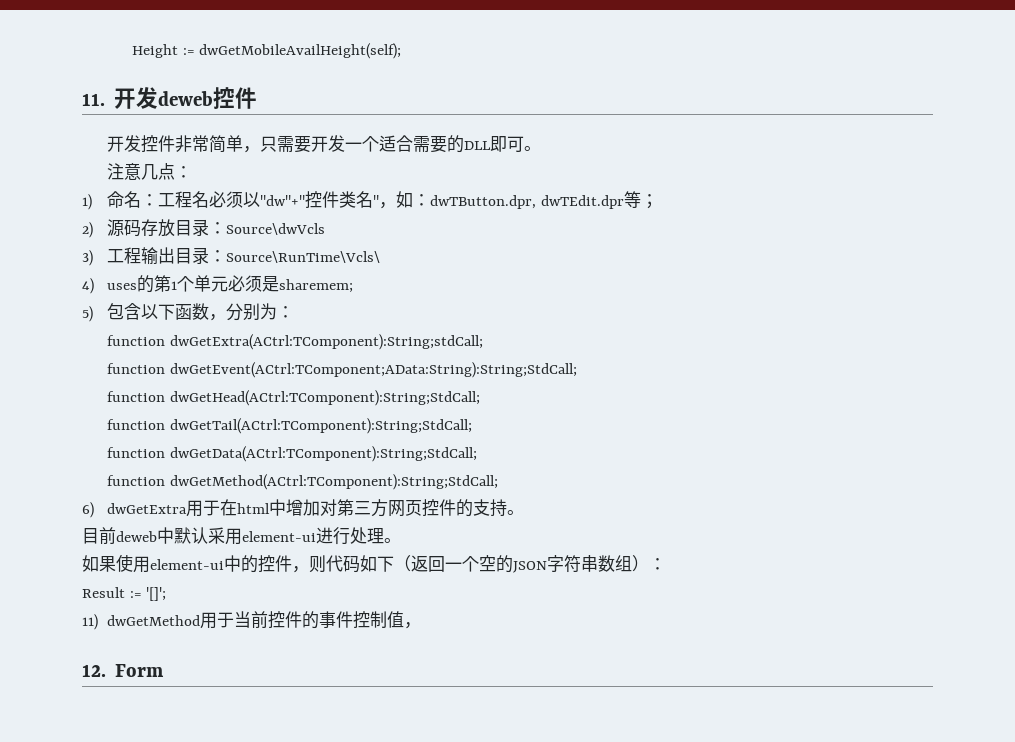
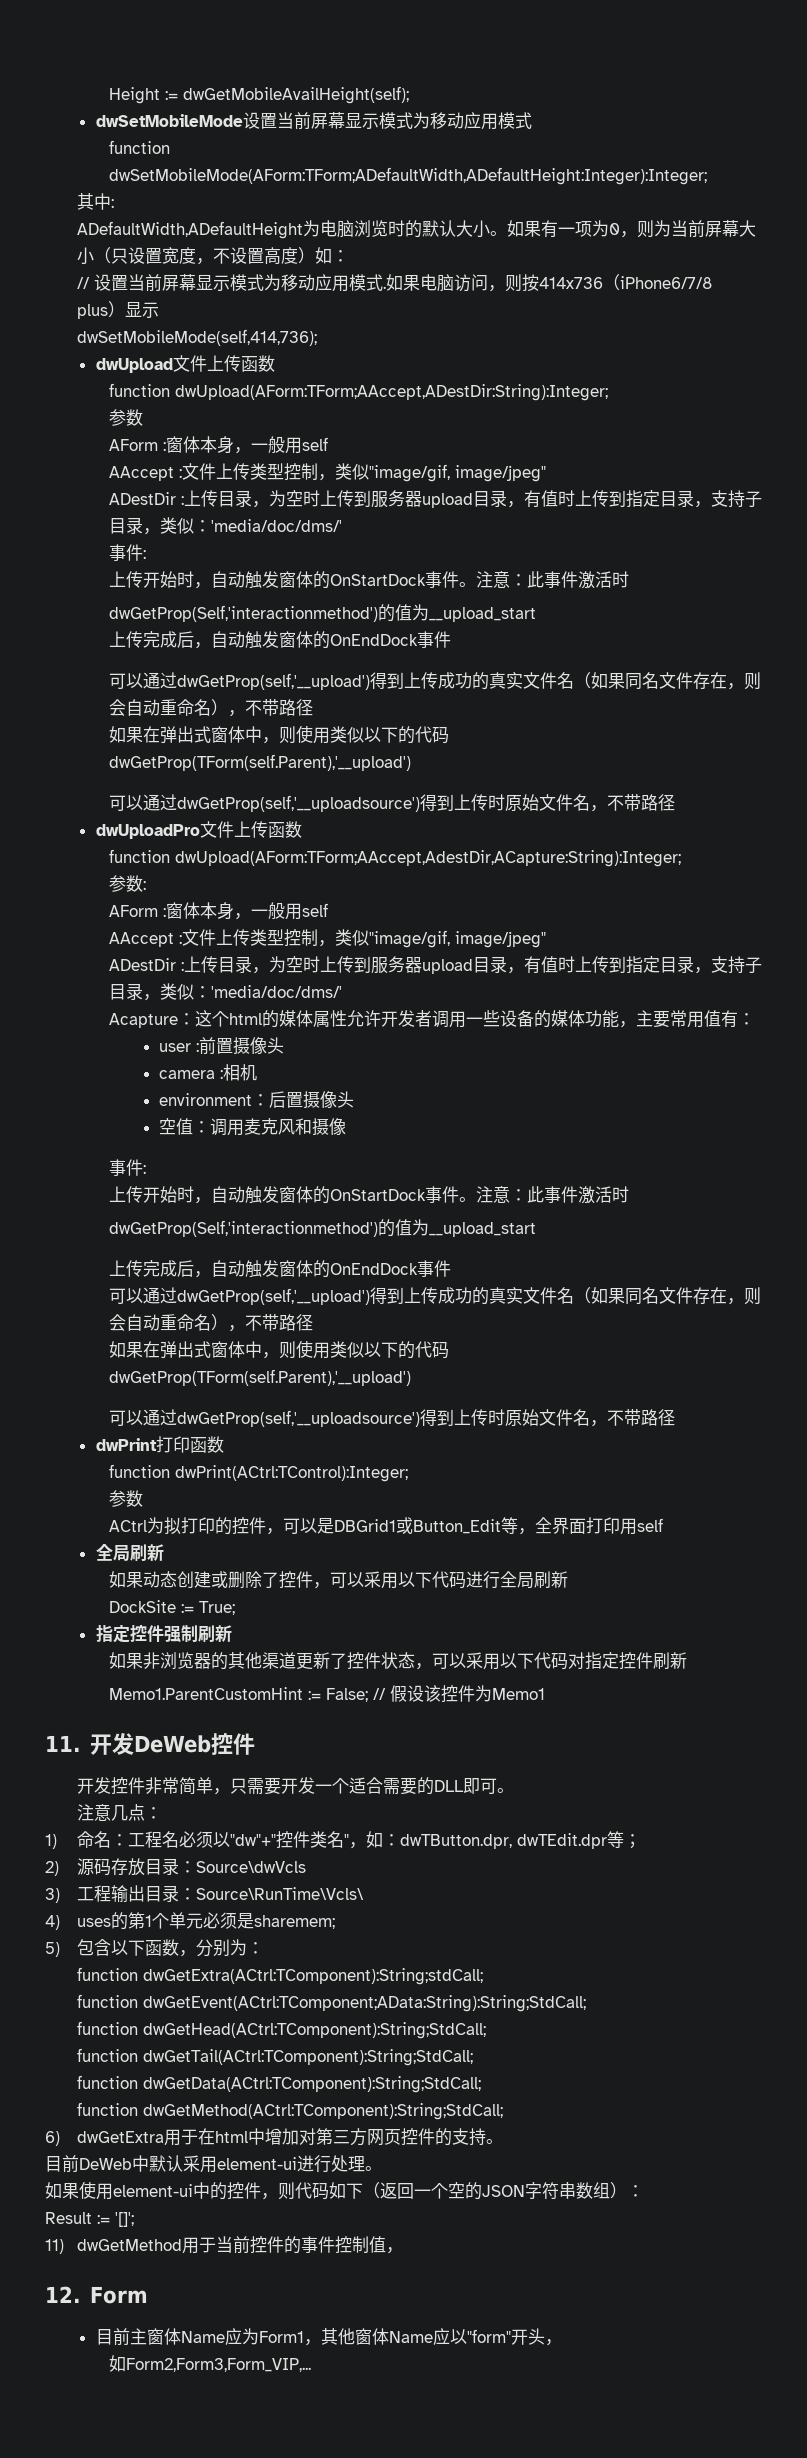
(402, 51) none -> [95,112,532,130] [108,140,170,154] [108,167,707,185] [76,193,114,210] [76,220,756,239] [76,247,349,265] [76,274,712,292] [76,301,159,319] [76,329,317,346] [95,355,275,373] [108,383,608,401] [108,409,143,426] [108,436,328,454] [108,463,546,482] [108,490,762,508] [108,517,342,535] [108,544,146,561] [108,571,629,589] [108,604,536,622] [108,631,451,649] [108,672,761,690] [108,699,313,717] [108,725,449,744] [108,754,411,771] [108,794,675,812] [95,821,302,839] [108,849,681,867] [108,875,146,892] [108,902,328,920] [108,929,546,948] [108,956,762,974] [108,983,342,1001] [108,1010,755,1028] [159,1037,285,1055] [159,1064,258,1081] [159,1091,355,1108] [159,1118,347,1136] [108,1159,146,1176] [108,1186,629,1204] [108,1219,536,1237] [108,1260,451,1278] [108,1287,761,1305] [108,1314,313,1332] [108,1340,449,1359] [108,1369,411,1386] [108,1409,675,1427] [95,1436,224,1453] [108,1464,408,1482] [108,1490,143,1507] [108,1517,663,1535] [95,1544,164,1561] [108,1571,568,1589] [108,1600,235,1615] [95,1624,232,1643] [108,1652,687,1670] [108,1685,545,1703] // dwSetMobileMode设置当前屏幕显示模式为移动应用模式 // function dwSetMobileMode(AForm:TForm;ADefaultWidth,ADefaultHeight:Integer):Integer; // 其中: // ADefaultWidth,ADefaultHeight为电脑浏览时的默认大小。如果有一项为0，则为当前屏幕大小（只设置宽度，不设置高度）如： // // 设置当前屏幕显示模式为移动应用模式.如果电脑访问，则按414x736（iPhone6/7/8 plus）显示 // dwSetMobileMode(self,414,736); // dwUpload文件上传函数 // function dwUpload(AForm:TForm;AAccept,ADestDir:String):Integer; // 参数 // AForm :窗体本身，一般用self // AAccept :文件上传类型控制，类似"image/gif, image/jpeg" // ADestDir :上传目录，为空时上传到服务器upload目录，有值时上传到指定目录，支持子目录，类似：'media/doc/dms/' // 事件: // 上传开始时，自动触发窗体的OnStartDock事件。注意：此事件激活时 // dwGetProp(Self,'interactionmethod')的值为__upload_start // 上传完成后，自动触发窗体的OnEndDock事件 // 可以通过dwGetProp(self,'__upload')得到上传成功的真实文件名（如果同名文件存在，则会自动重命名），不带路径 // 如果在弹出式窗体中，则使用类似以下的代码 // dwGetProp(TForm(self.Parent),'__upload') // 可以通过dwGetProp(self,'__uploadsource')得到上传时原始文件名，不带路径 // dwUploadPro文件上传函数 // function dwUpload(AForm:TForm;AAccept,AdestDir,ACapture:String):Integer; // 参数: // AForm :窗体本身，一般用self // AAccept :文件上传类型控制，类似"image/gif, image/jpeg" // ADestDir :上传目录，为空时上传到服务器upload目录，有值时上传到指定目录，支持子目录，类似：'media/doc/dms/' // Acapture：这个html的媒体属性允许开发者调用一些设备的媒体功能，主要常用值有： // user :前置摄像头 // camera :相机 // environment：后置摄像头 // 空值：调用麦克风和摄像 // 事件: // 上传开始时，自动触发窗体的OnStartDock事件。注意：此事件激活时 // dwGetProp(Self,'interactionmethod')的值为__upload_start // 上传完成后，自动触发窗体的OnEndDock事件 // 可以通过dwGetProp(self,'__upload')得到上传成功的真实文件名（如果同名文件存在，则会自动重命名），不带路径 // 如果在弹出式窗体中，则使用类似以下的代码 // dwGetProp(TForm(self.Parent),'__upload') // 可以通过dwGetProp(self,'__uploadsource')得到上传时原始文件名，不带路径 // dwPrint打印函数 // function dwPrint(ACtrl:TControl):Integer; // 参数 // ACtrl为拟打印的控件，可以是DBGrid1或Button_Edit等，全界面打印用self // 全局刷新 // 如果动态创建或删除了控件，可以采用以下代码进行全局刷新 // DockSite := True; // 指定控件强制刷新 // 如果非浏览器的其他渠道更新了控件状态，可以采用以下代码对指定控件刷新 // Memo1.ParentCustomHint := False; // 假设该控件为Memo1
[157,91,213,106] deweb -> [133,1735,212,1753] DeWeb
[116,531,157,542] deweb -> [79,2158,132,2170] DeWeb
(164, 670) none -> [95,2328,562,2346] [108,2355,311,2372] // 目前主窗体Name应为Form1，其他窗体Name应以"form"开头， // 如Form2,Form3,Form_VIP,...

